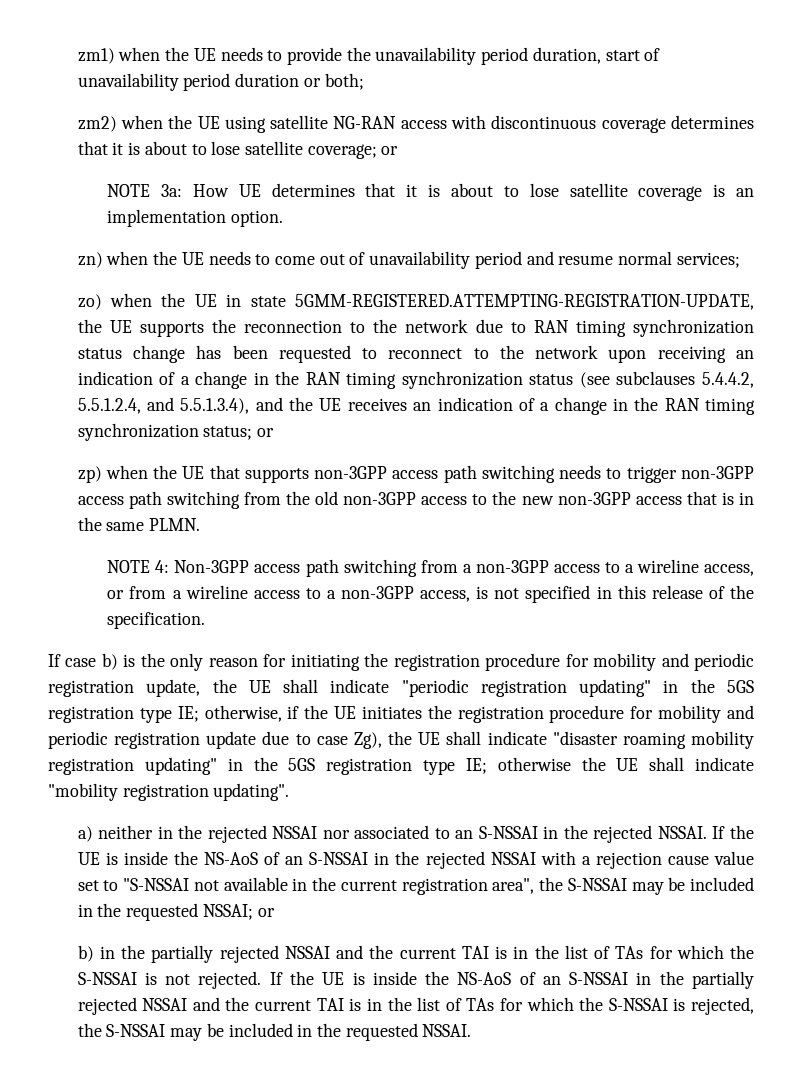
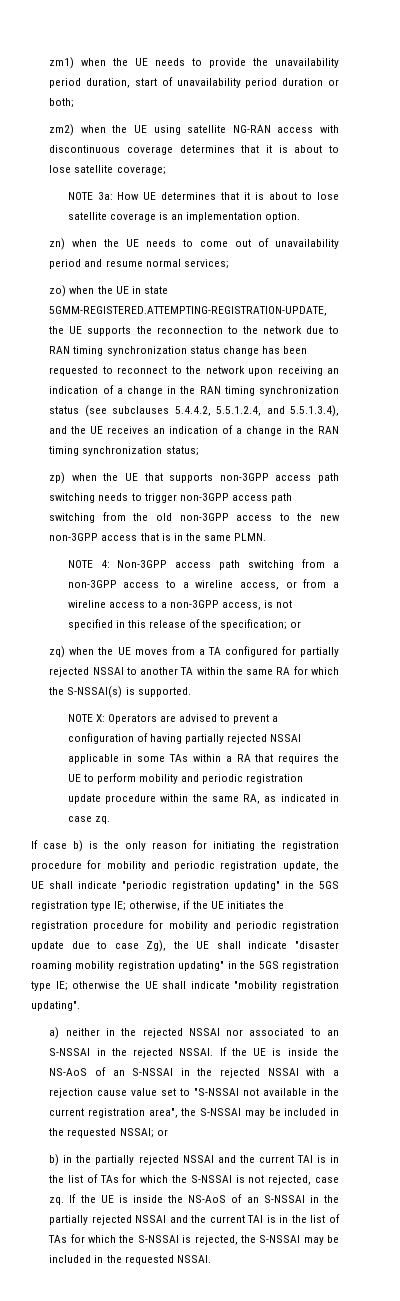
[381,146,399,155] or -> (166, 170) none
[257,428,275,437] or -> (199, 451) none
[107,612,206,629] specification. -> [220,619,302,630] [49,646,339,658] [49,666,339,677] [49,686,191,698] [67,714,279,724] [67,733,302,744] [67,754,339,764] [67,773,304,784] [67,794,339,804] [67,816,110,824] specification; or // zq) when the UE moves from a TA configured for partially rejected NSSAI to another TA within the same RA for which the S-NSSAI(s) is supported. // NOTE X: Operators are advised to prevent a configuration of having partially rejected NSSAI applicable in some TAs within a RA that requires the UE to perform mobility and periodic registration update procedure within the same RA, as indicated in case zq.
[198,971,262,989] rejected. -> [268,1175,339,1185] [49,1197,65,1205] rejected, case zq.

